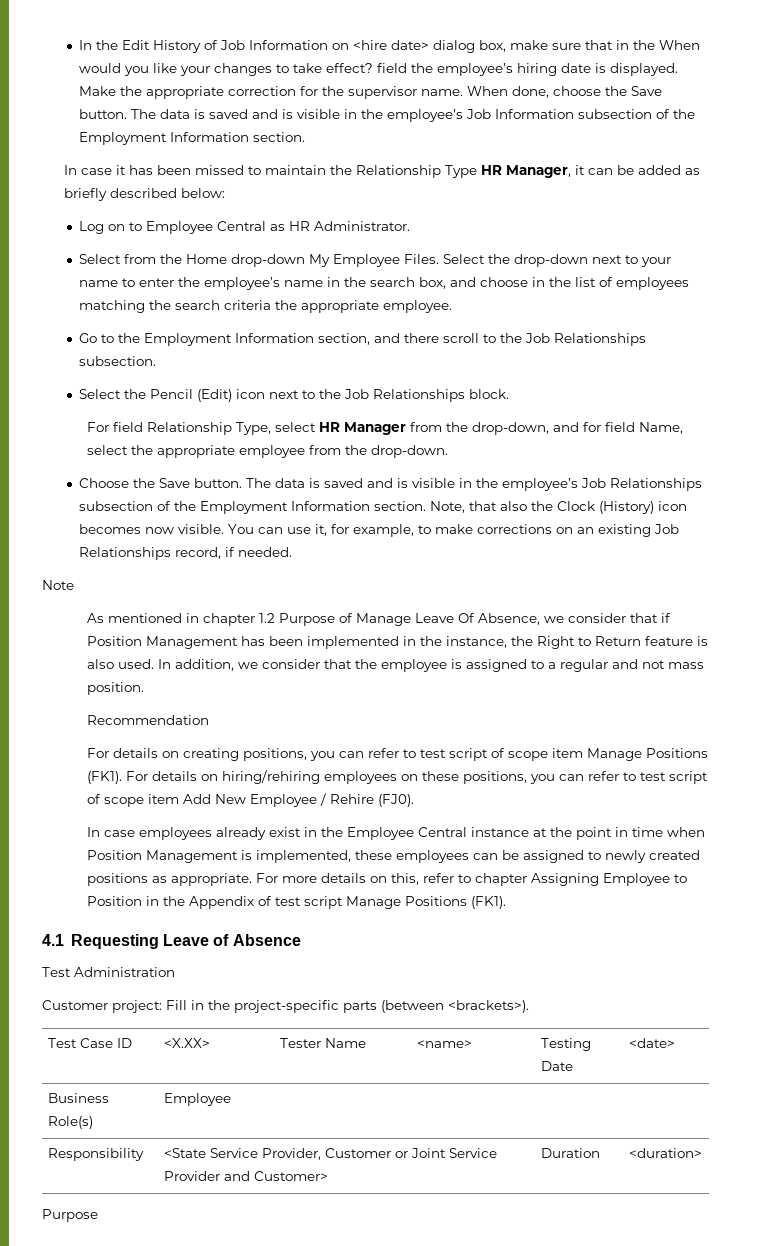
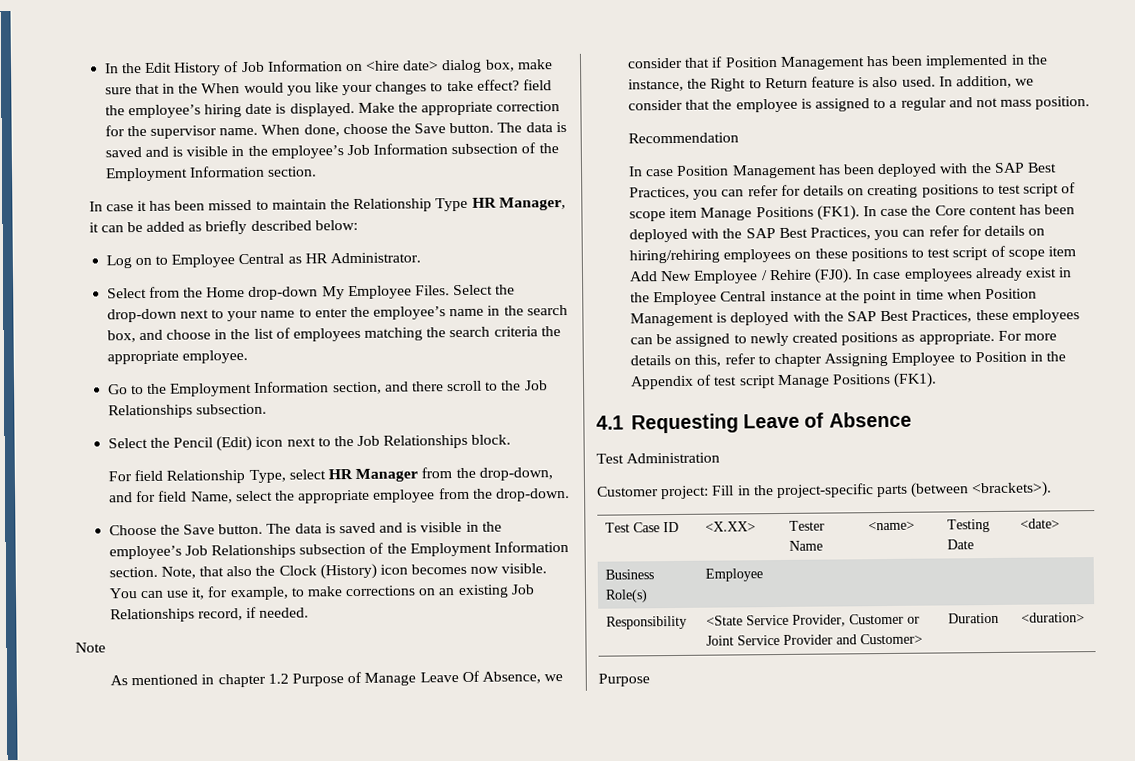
[86,748,399,761] For details on creating positions, you can refer -> [628,162,1057,179] [629,184,979,200] In case Position Management has been deployed with the SAP Best Practices, you can refer for details on creating positions
[125,771,148,781] For -> [863,204,1076,217] [629,225,982,243] In case the Core content has been deployed with the SAP Best Practices, you can refer for
[462,771,619,784] positions, you can refer -> [850,247,908,262] positions
(414, 800) // -> (854, 276) none
[255,850,351,863] implemented, -> [730,310,973,326] deployed with the SAP Best Practices,

